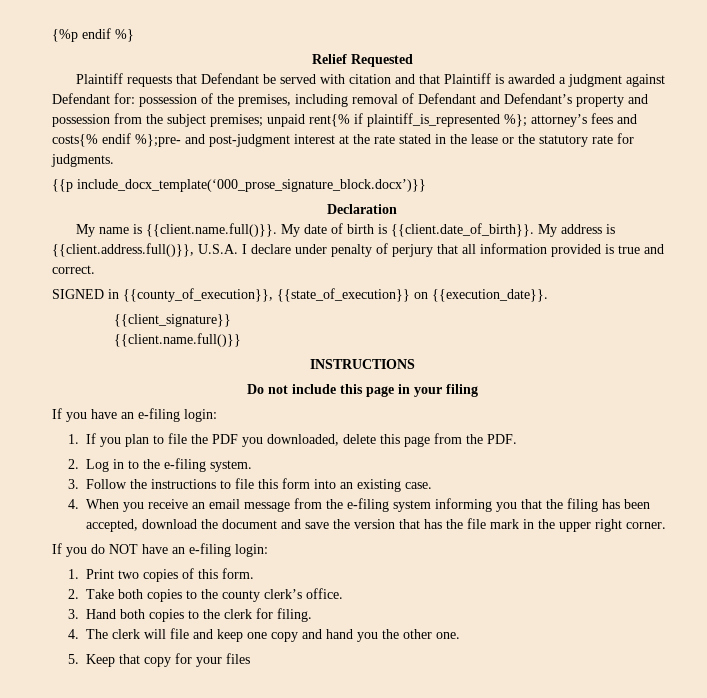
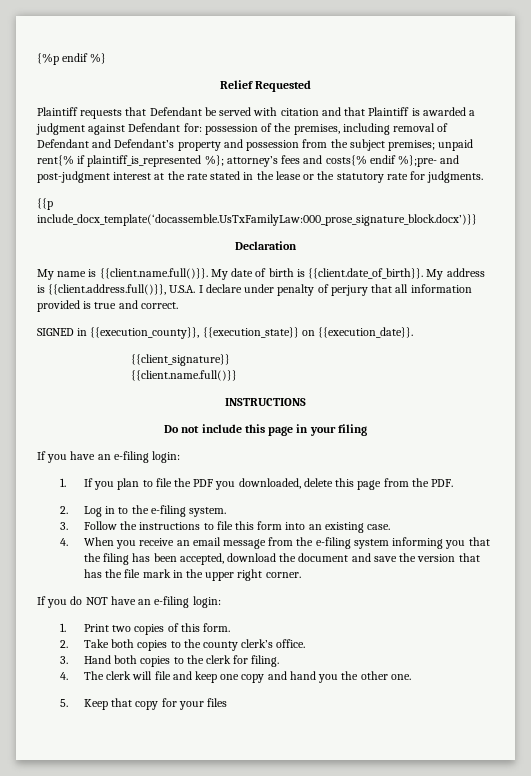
[77,179,426,192] include_docx_template(‘000_prose_signature_block.docx’)}} -> [37,214,477,226] include_docx_template(‘docassemble.UsTxFamilyLaw:000_prose_signature_block.docx’)}}
[123,288,410,302] {{county_of_execution}}, {{state_of_execution}} -> [90,327,299,339] {{execution_county}}, {{execution_state}}

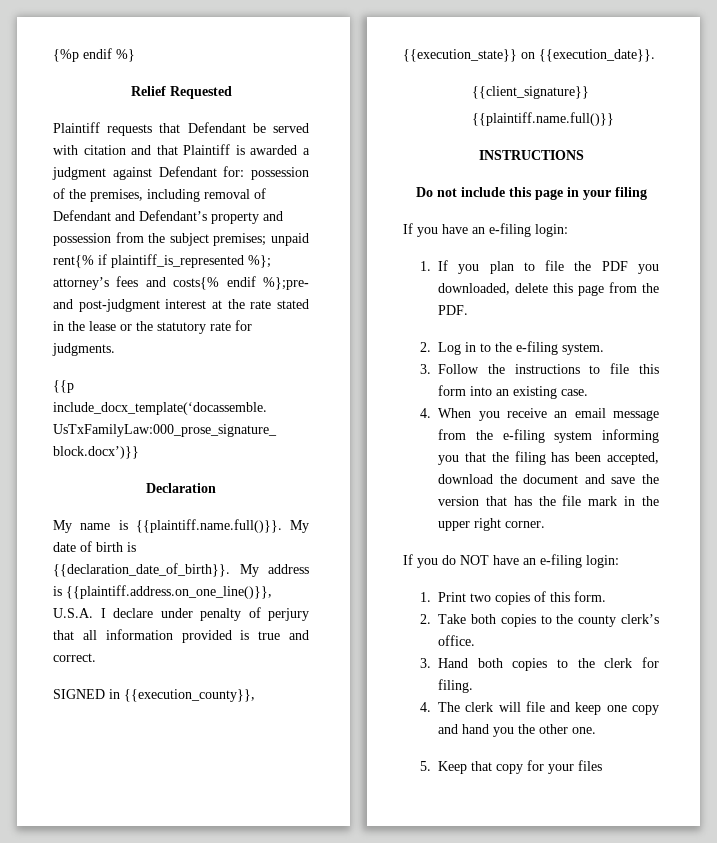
[99,268,208,279] {{client.name.full()}}. -> [135,519,282,533] {{plaintiff.name.full()}}.
[308,268,424,279] {{client.date_of_birth}}. -> [53,563,230,577] {{declaration_date_of_birth}}.
[48,284,167,295] {{client.address.full()}}, -> [66,585,272,599] {{plaintiff.address.on_one_line()}},
[130,370,237,381] {{client.name.full()}} -> [471,112,614,126] {{plaintiff.name.full()}}

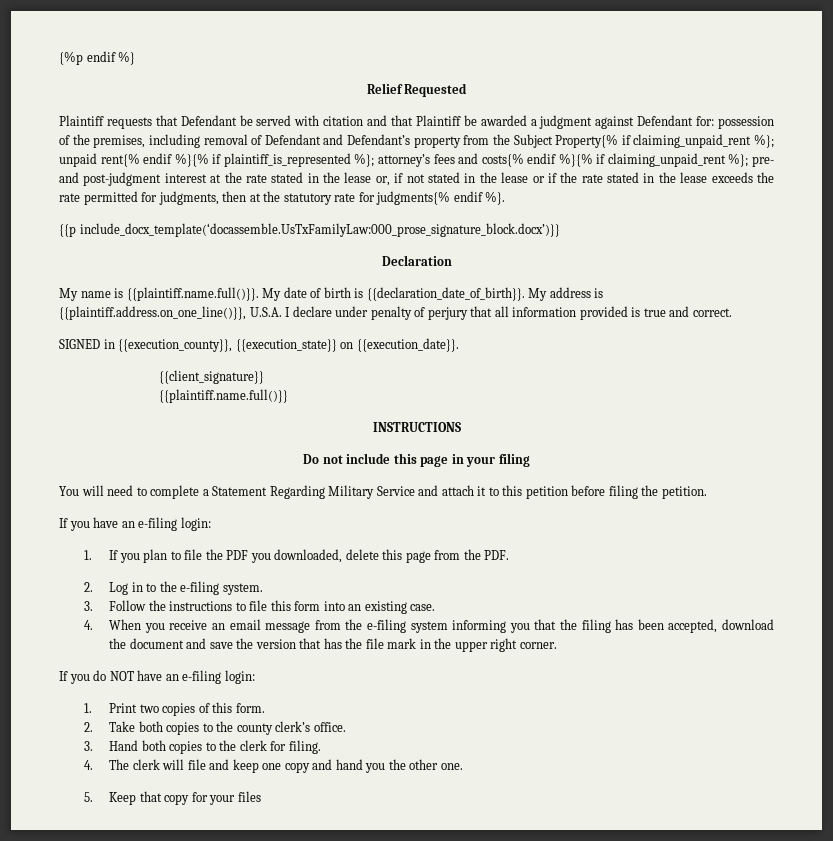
[235,145,245,155] is -> [463,115,477,126] be
[263,211,283,221] [53,232,309,246] [53,255,94,268] and possession from the subject premises; unpaid rent{% -> [463,134,774,148] [59,153,209,167] from the Subject Property{% if claiming_unpaid_rent %}; unpaid rent{% endif %}{%
[263,277,309,290] %};pre- -> [558,153,774,167] %}{% if claiming_unpaid_rent %}; pre-
[120,324,132,331] or -> [375,172,774,186] [59,191,261,205] or, if not stated in the lease or if the rate stated in the lease exceeds the rate permitted for judgments, then at
[52,343,115,356] judgments. -> [376,191,506,205] judgments{% endif %}.
(647, 193) none -> [59,485,707,499] // You will need to complete a Statement Regarding Military Service and attach it to this petition before filing the petition.

